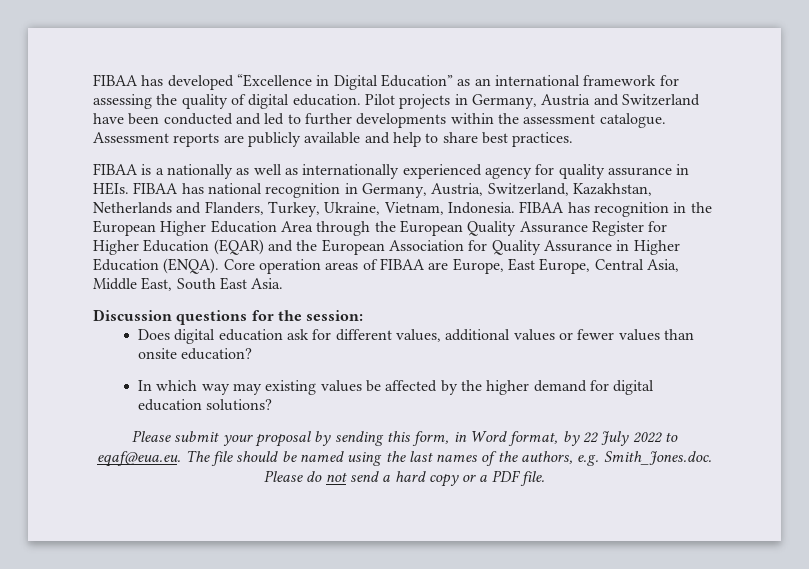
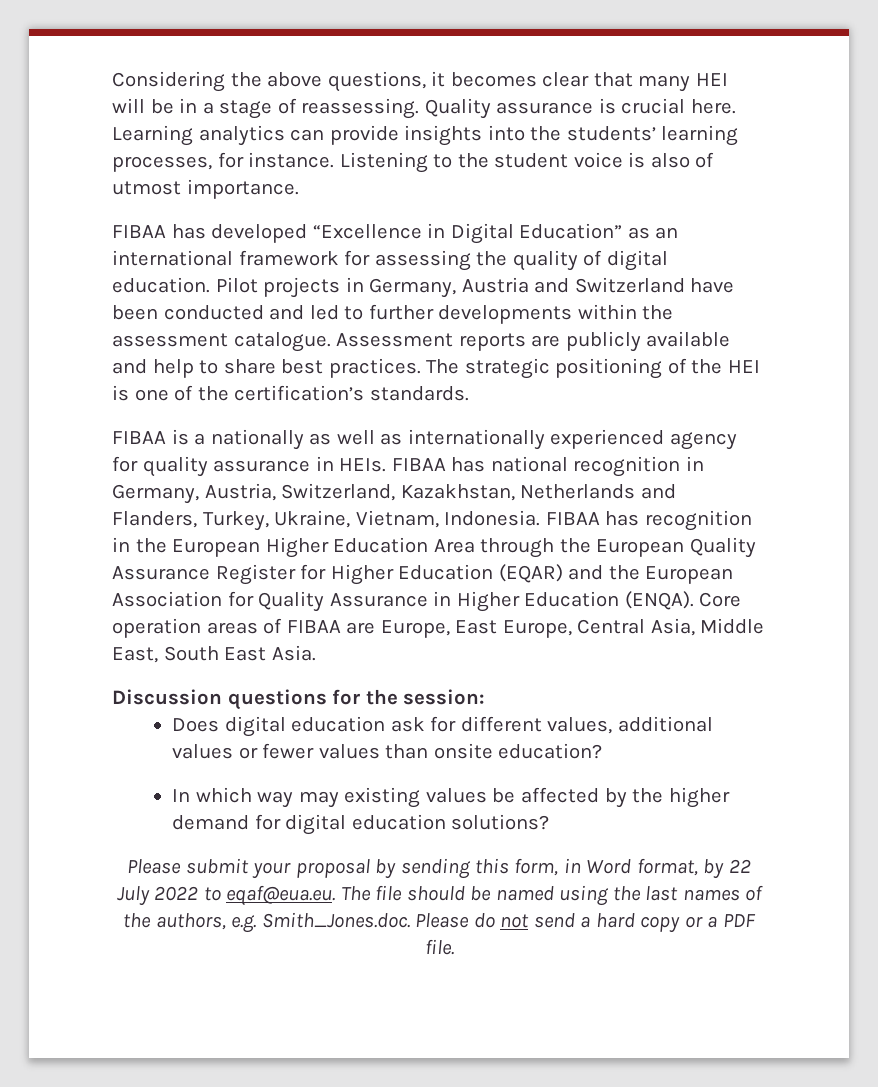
(93, 80) none -> [112,71,728,92] [112,98,736,119] [112,125,739,146] [112,152,715,173] [112,179,299,199] Considering the above questions, it becomes clear that many HEI will be in a stage of reassessing. Quality assurance is crucial here. Learning analytics can provide insights into the students’ learning processes, for instance. Listening to the student voice is also of utmost importance. //
(574, 139) none -> [426,358,760,379] [112,385,469,401] The strategic positioning of the HEI is one of the certification’s standards.

